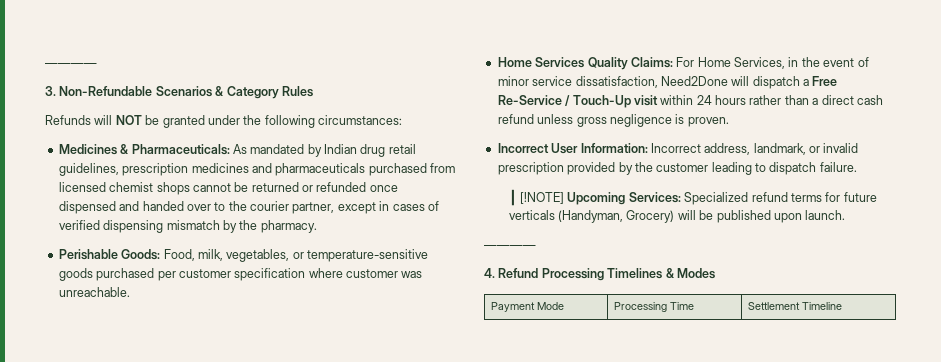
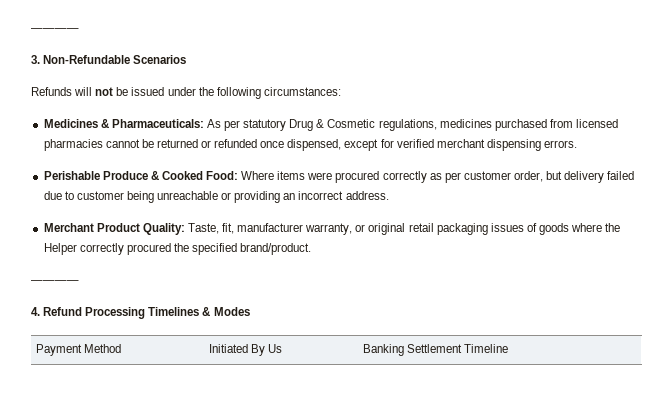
[215,86,313,99] & Category Rules -> (187, 59) none
[115,115,205,128] NOT be granted -> [95,87,165,96] not be issued
[250,144,416,157] [58,163,366,176] mandated by Indian drug retail guidelines, prescription medicines and pharmaceuticals -> [224,119,492,131] per statutory Drug & Cosmetic regulations, medicines
[109,182,190,195] chemist shops -> [43,139,103,151] pharmacies
[58,201,439,214] [58,220,317,233] [58,249,428,262] [58,268,423,281] [58,287,130,297] [497,57,869,70] [497,76,838,89] [497,95,883,108] [497,114,729,127] [497,143,859,155] [497,162,857,175] [508,189,877,206] [508,210,846,223] dispensed and handed over to the courier partner, except in cases of verified dispensing mismatch by the pharmacy. // Perishable Goods: Food, milk, vegetables, or temperature-sensitive goods purchased per customer specification where customer was unreachable. // Home Services Quality Claims: For Home Services, in the event of minor service dissatisfaction, Need2Done will dispatch a Free Re-Service / Touch-Up visit within 24 hours rather than a direct cash refund unless gross negligence is proven. // Incorrect User Information: Incorrect address, landmark, or invalid prescription provided by the customer leading to dispatch failure. // ┃ [!NOTE] Upcoming Services: Specialized refund terms for future verticals (Handyman, Grocery) will be published upon launch. -> [287,139,578,151] [43,171,635,183] [43,191,389,203] [43,223,621,235] [43,243,312,255] dispensed, except for verified merchant dispensing errors. // Perishable Produce & Cooked Food: Where items were procured correctly as per customer order, but delivery failed due to customer being unreachable or providing an incorrect address. // Merchant Product Quality: Taste, fit, manufacturer warranty, or original retail packaging issues of goods where the Helper correctly procured the specified brand/product.
[536,302,564,310] [613,302,694,312] Mode | Processing Time | -> [84,344,122,353] [209,344,283,356] [363,344,405,356] Method | Initiated By Us | Banking

